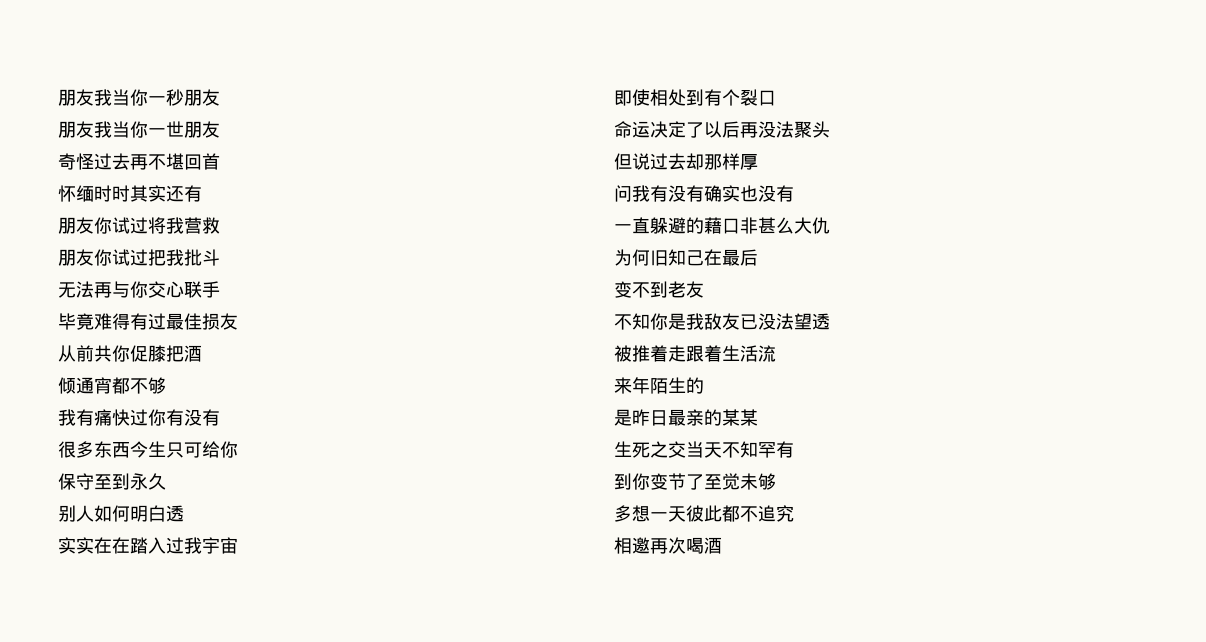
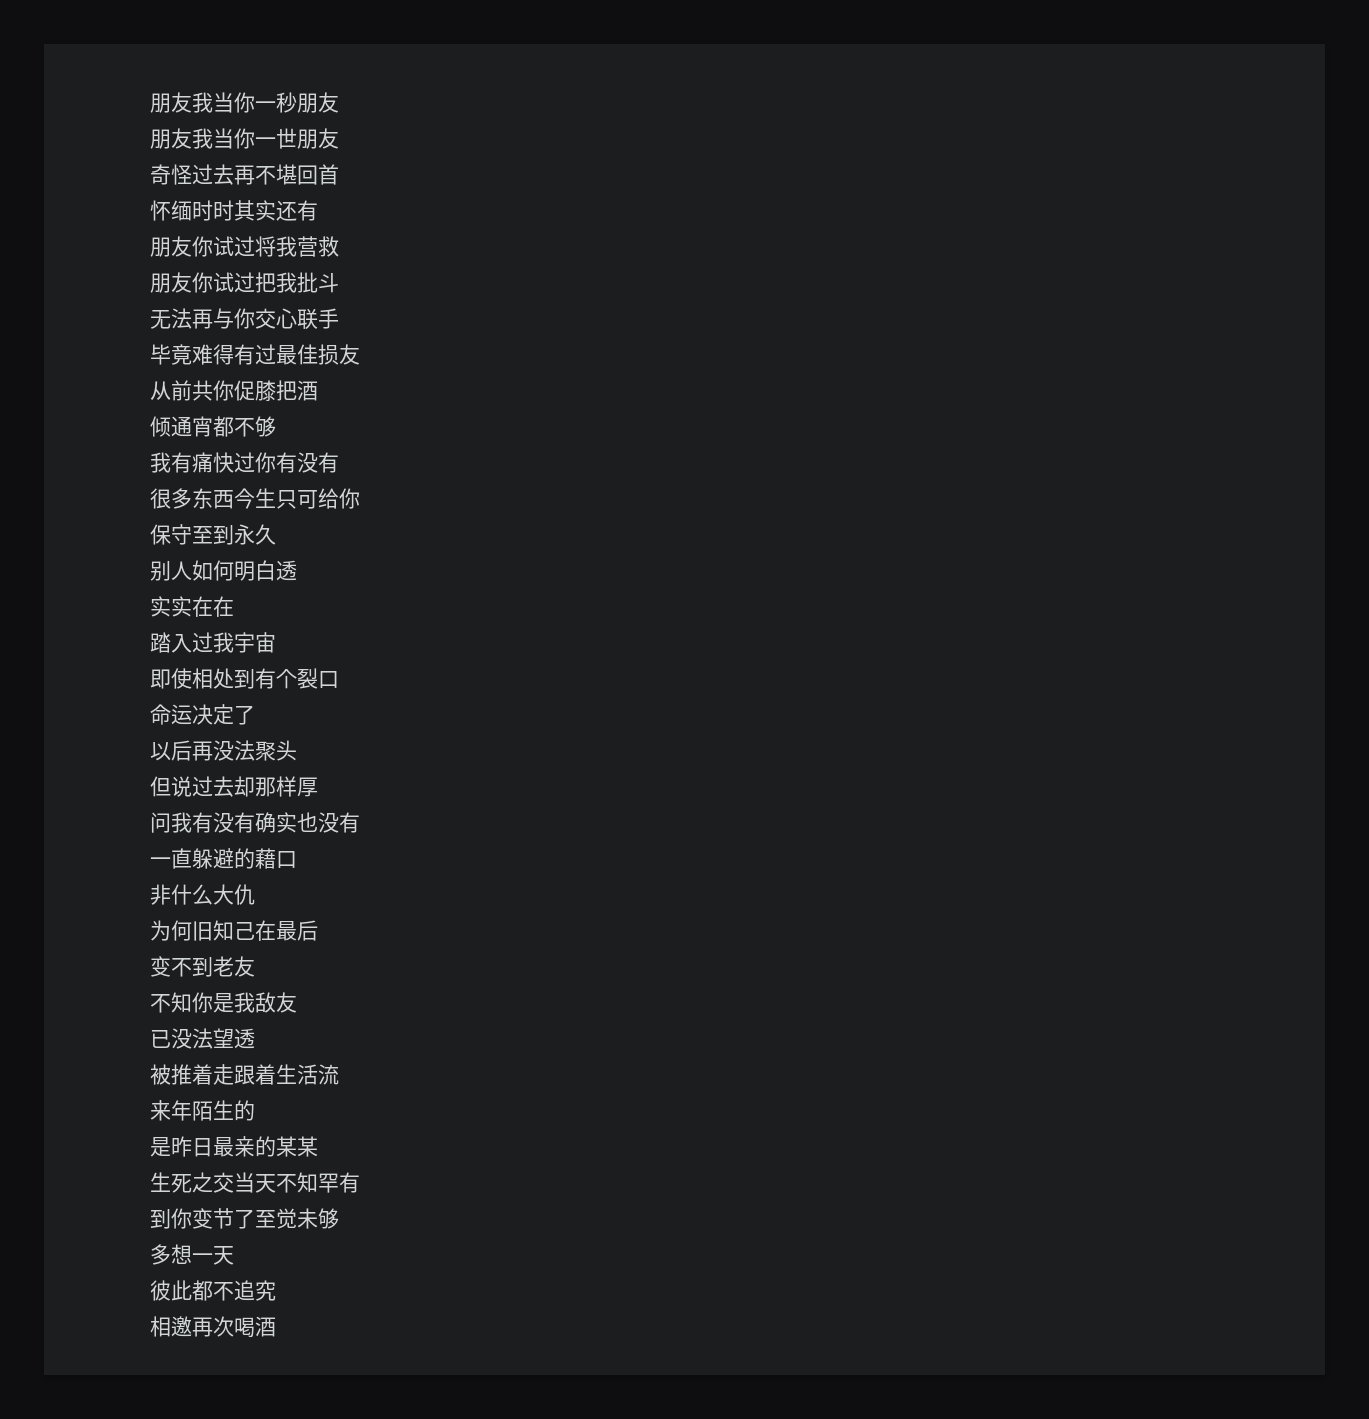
(130, 545) none -> (234, 606) //
(704, 130) none -> (255, 715) //
[740,217,776,234] 非甚 -> [150,884,192,905] // 非什
(740, 321) none -> (297, 1002) //
(686, 514) none -> (234, 1255) //

